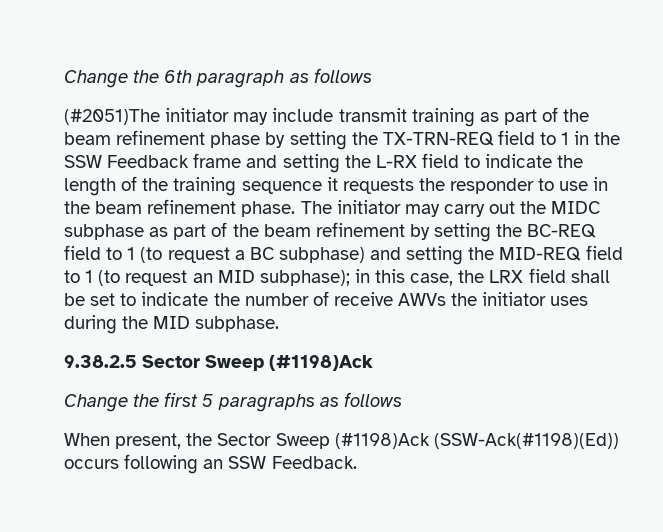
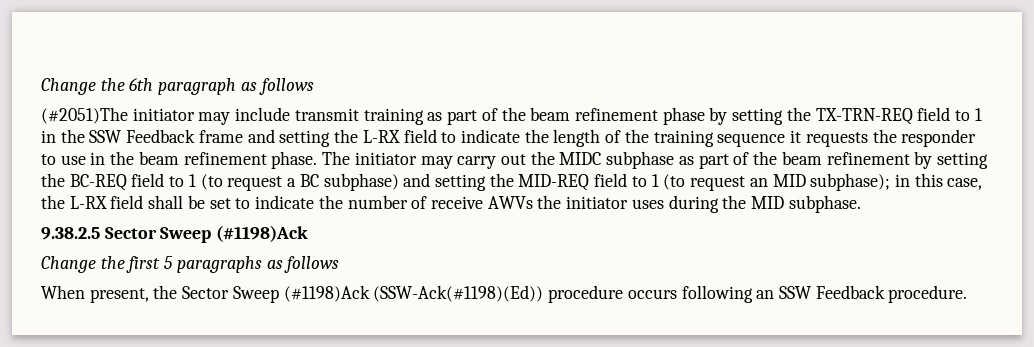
[489,270,524,283] LRX -> [69,196,107,209] L-RX
(619, 441) none -> [548,285,624,303] procedure
[271,456,357,469] Feedback. -> [815,285,968,303] Feedback procedure.

